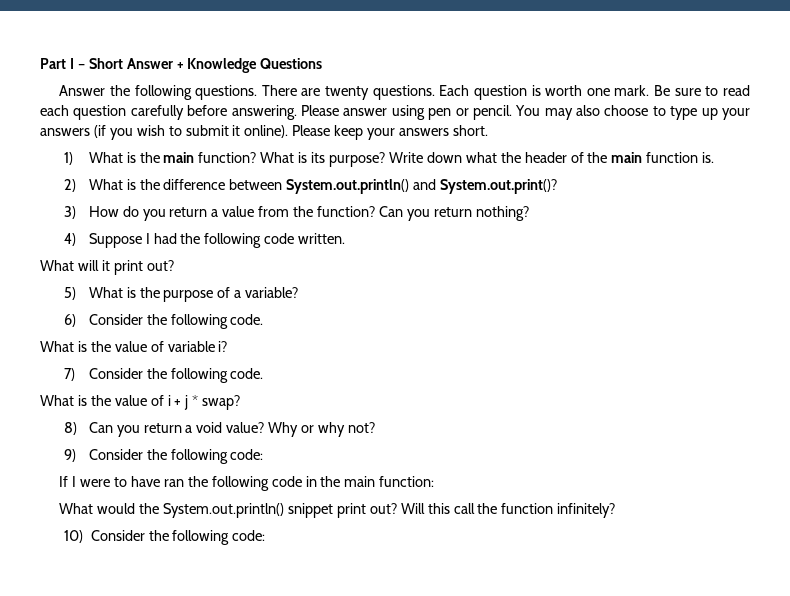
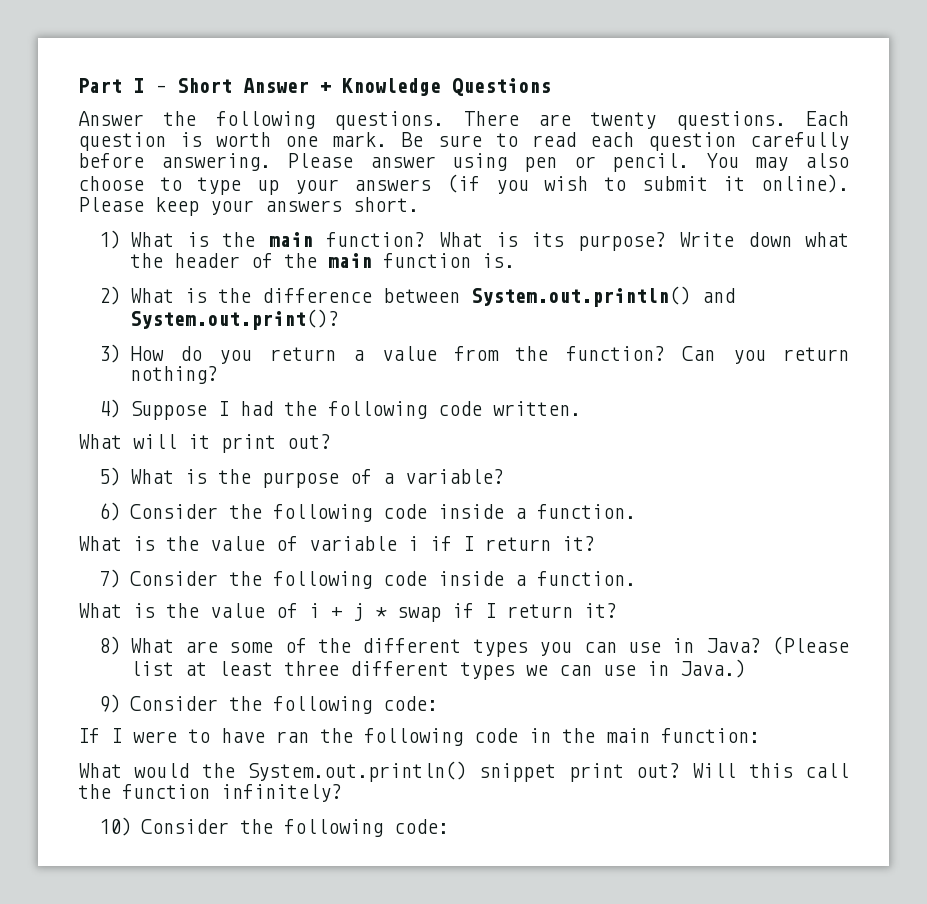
[230,314,264,325] code. -> [382,504,636,519] code inside a function.
[218,341,228,352] i? -> [408,536,595,551] i if I return it?
[230,368,264,379] code. -> [382,571,636,586] code inside a function.
[202,395,241,410] [64,422,375,437] swap? // 8) Can you return a void value? Why or why not? -> [397,603,617,622] [99,636,850,657] [129,659,746,680] swap if I return it? // 8) What are some of the different types you can use in Java? (Please list at least three different types we can use in Java.)

